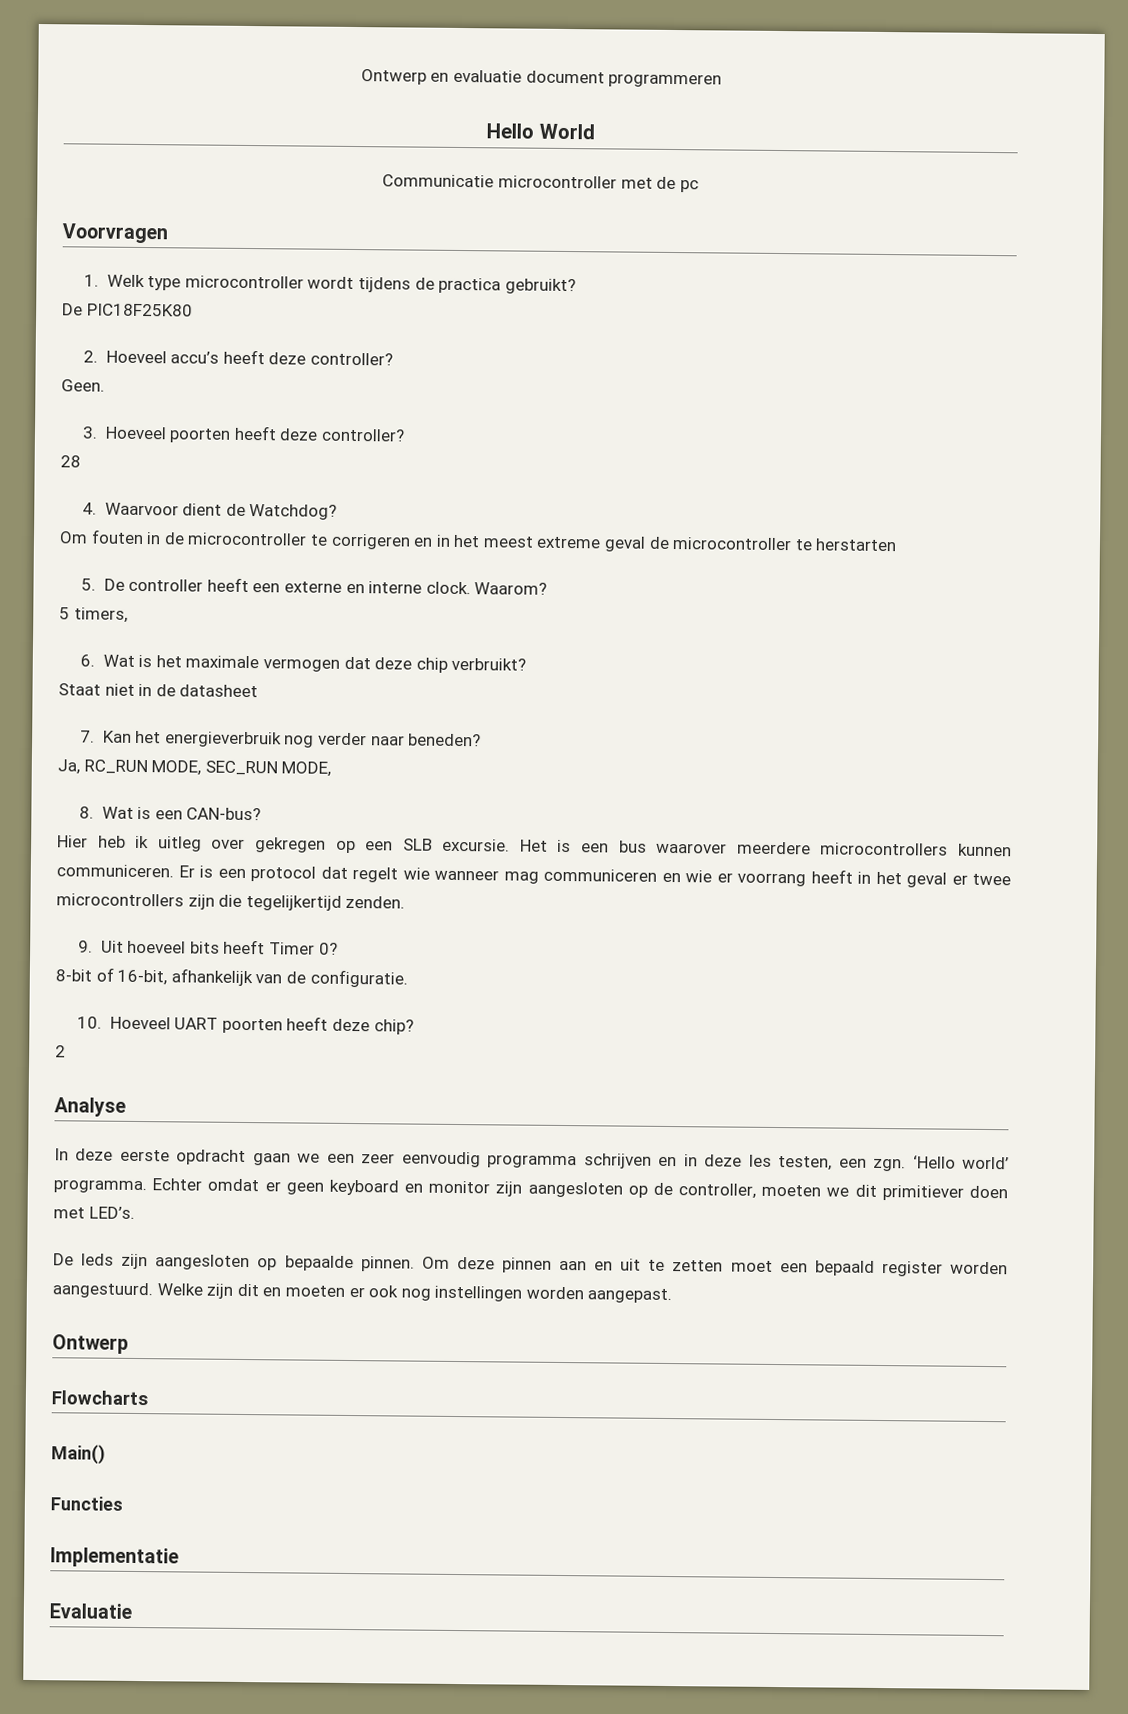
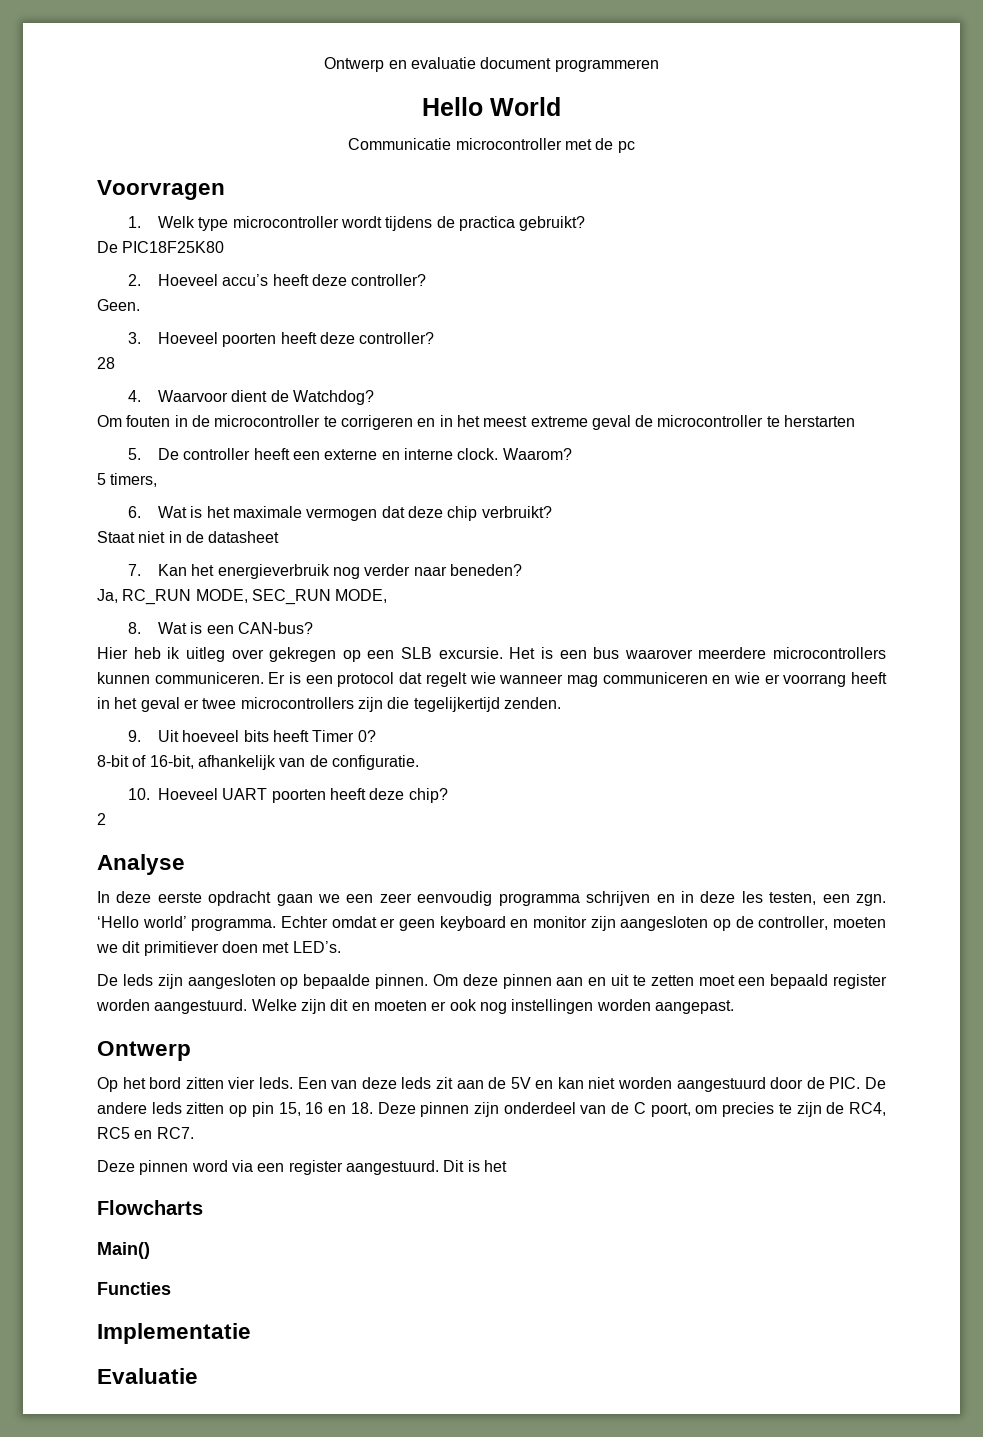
(129, 1344) none -> [97,1077,886,1092] [97,1102,887,1117] [97,1127,194,1139] [97,1160,507,1175] // Op het bord zitten vier leds. Een van deze leds zit aan de 5V en kan niet worden aangestuurd door de PIC. De andere leds zitten op pin 15, 16 en 18. Deze pinnen zijn onderdeel van de C poort, om precies te zijn de RC4, RC5 en RC7. // Deze pinnen word via een register aangestuurd. Dit is het

